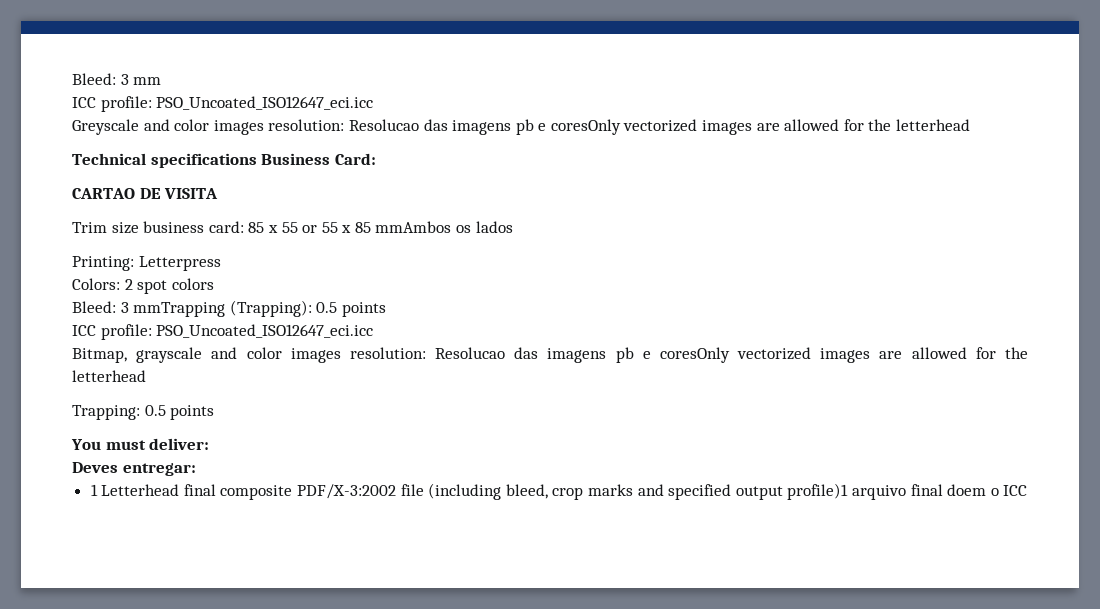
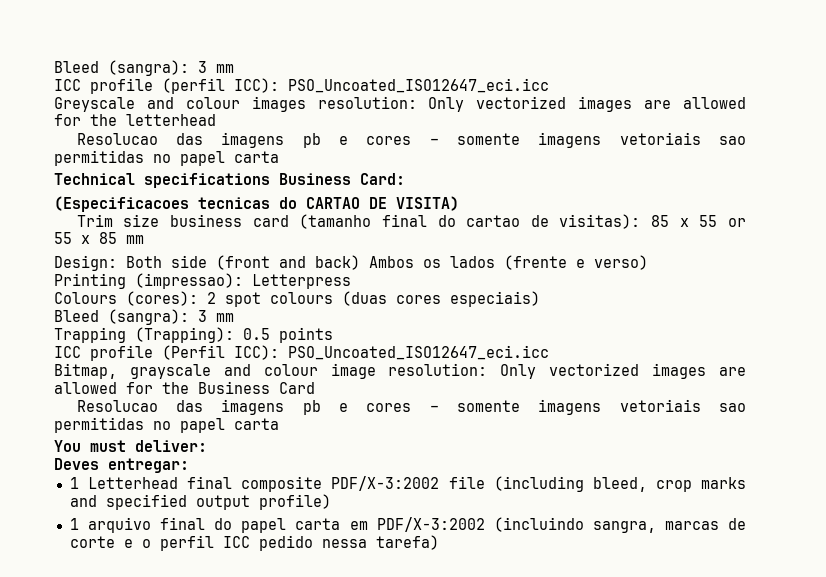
[72,73,116,85] Bleed: -> [54,60,189,76] Bleed (sangra):
[100,96,152,112] profile: -> [90,78,279,94] profile (perfil ICC):
[174,119,971,135] color images resolution: Resolucao das imagens pb e coresOnly vectorized images are allowed for the letterhead -> [185,96,747,112] [54,114,216,126] [76,132,746,148] [54,150,279,166] colour images resolution: Only vectorized images are allowed for the letterhead // Resolucao das imagens pb e cores – somente imagens vetoriais sao permitidas no papel carta
(376, 159) none -> [54,196,297,212] (Especificacoes tecnicas do
[164,188,219,199] VISITA -> [396,196,459,211] VISITA)
[208,221,244,233] card: -> [252,214,641,229] card (tamanho final do cartao de visitas):
[375,221,513,233] [72,256,221,271] [72,278,214,294] [72,301,226,317] mmAmbos os lados // Printing: Letterpress // Colors: 2 spot colors // Bleed: 3 mmTrapping -> [126,235,144,244] [54,255,648,271] [54,273,351,289] [54,291,540,307] [54,309,234,325] [54,327,126,343] mm // Design: Both side (front and back) Ambos os lados (frente e verso) // Printing (impressao): Letterpress // Colours (cores): 2 spot colours (duas cores especiais) // Bleed (sangra): 3 mm // Trapping
[100,324,152,340] profile: -> [90,345,279,361] profile (Perfil ICC):
[246,347,1028,363] [72,370,146,382] [72,405,215,420] color images resolution: Resolucao das imagens pb e coresOnly vectorized images are allowed for the letterhead // Trapping: 0.5 points -> [263,363,747,379] [54,381,315,394] [76,399,746,415] [54,417,279,433] colour image resolution: Only vectorized images are allowed for the Business Card // Resolucao das imagens pb e cores – somente imagens vetoriais sao permitidas no papel carta
[787,483,1028,500] profile)1 arquivo final doem o ICC -> [258,494,331,510] [69,517,746,533] [69,535,439,551] profile) // 1 arquivo final do papel carta em PDF/X-3:2002 (incluindo sangra, marcas de corte e o perfil ICC pedido nessa tarefa)

